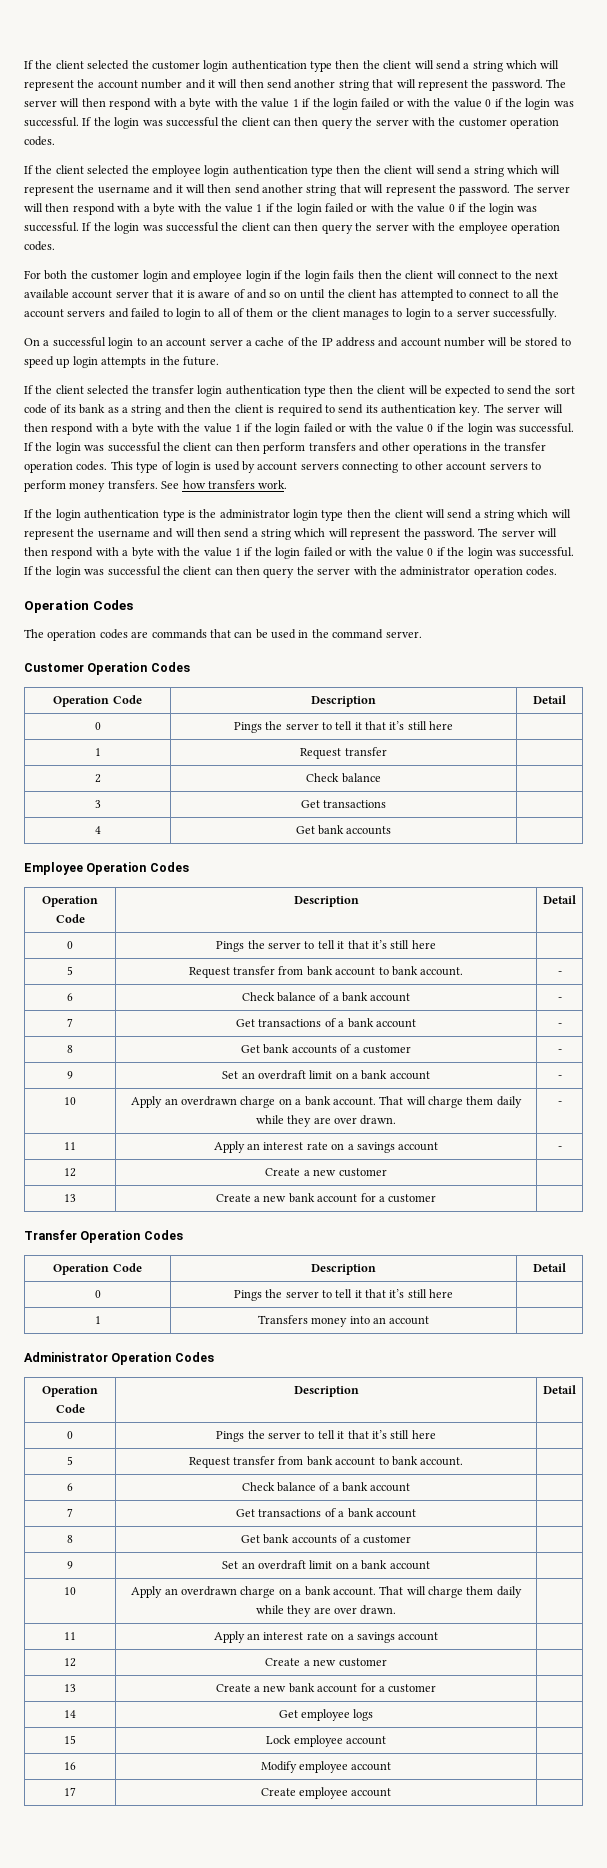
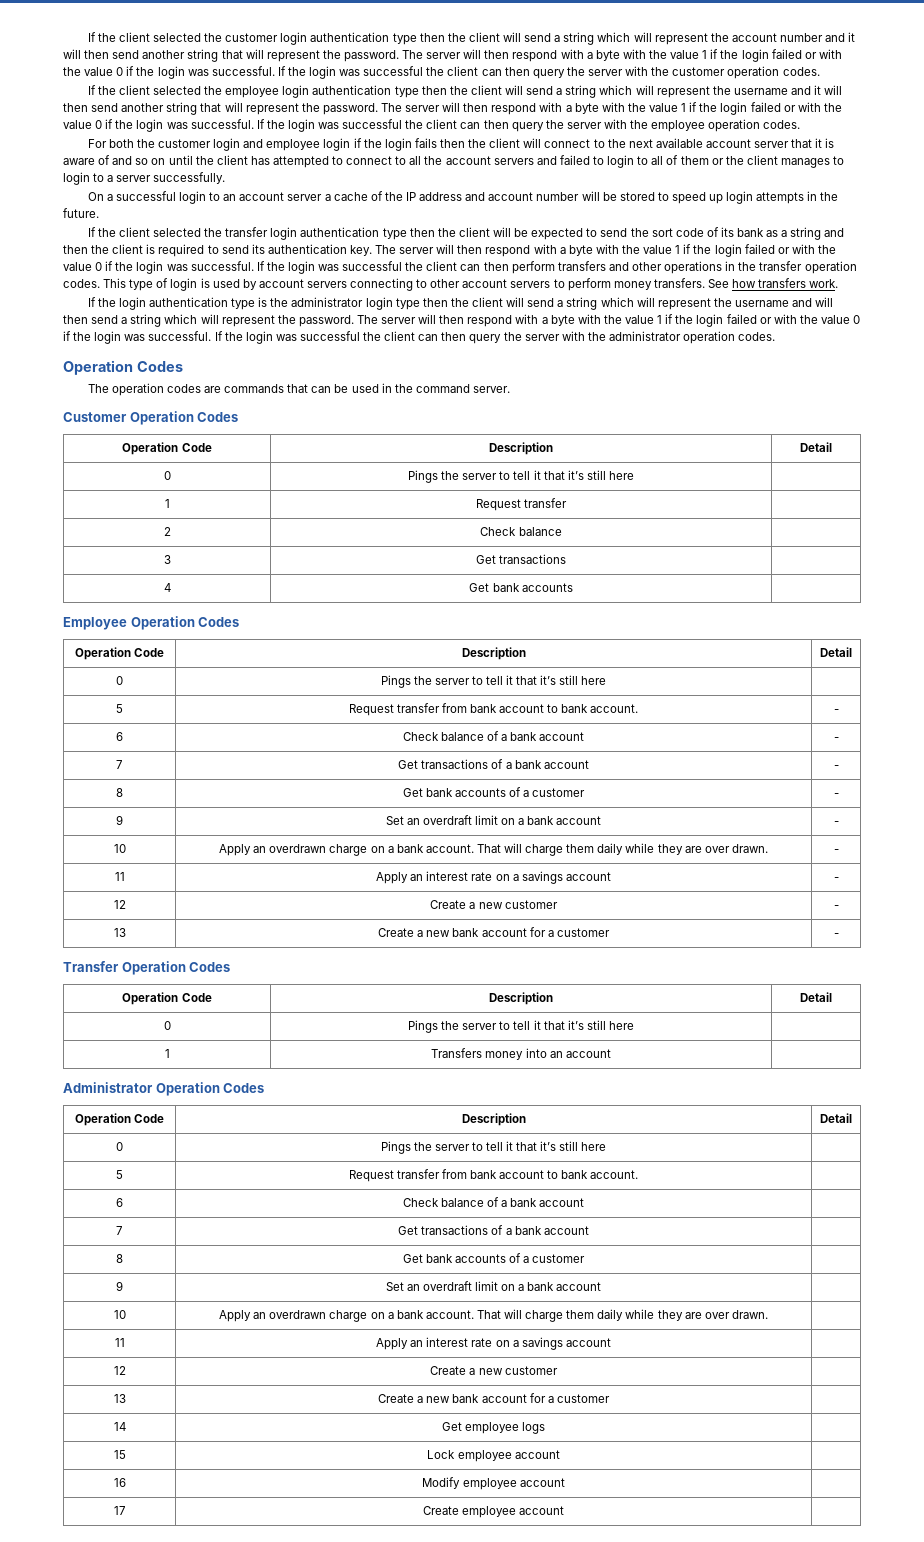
[64,1194,76,1202] [215,1193,437,1203] // 13 | Create a new bank account for a customer | -> [833,905,839,909] [113,928,126,937] [378,927,610,937] [833,933,839,937] - // 13 | Create a new bank account for a customer | -

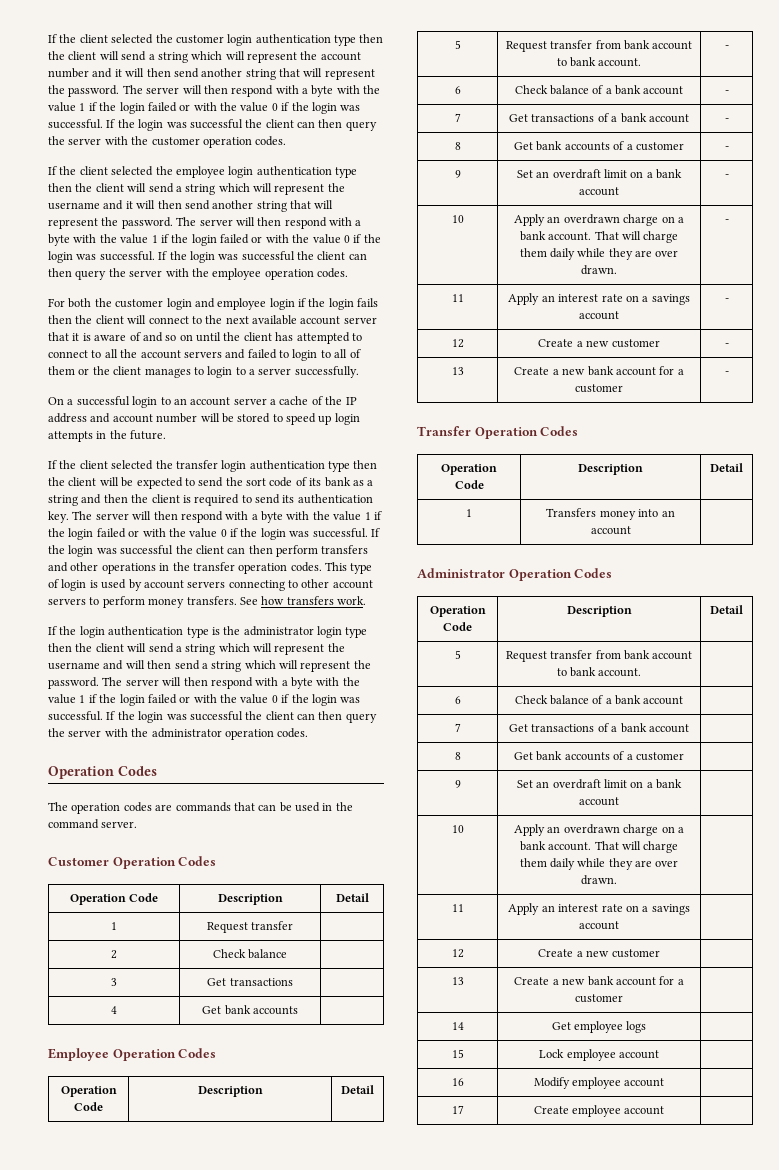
[163,471,171,480] [408,470,634,483] // 0 | Pings the server to tell it that it’s still here | -> (369, 897) none
[116,676,123,685] [380,675,607,688] // 0 | Pings the server to tell it that it’s still here | -> (374, 1089) none
[163,1021,171,1030] [408,1020,634,1033] // 0 | Pings the server to tell it that it’s still here | -> (743, 467) none
[116,1142,123,1151] [380,1141,607,1154] // 0 | Pings the server to tell it that it’s still here | -> (743, 609) none

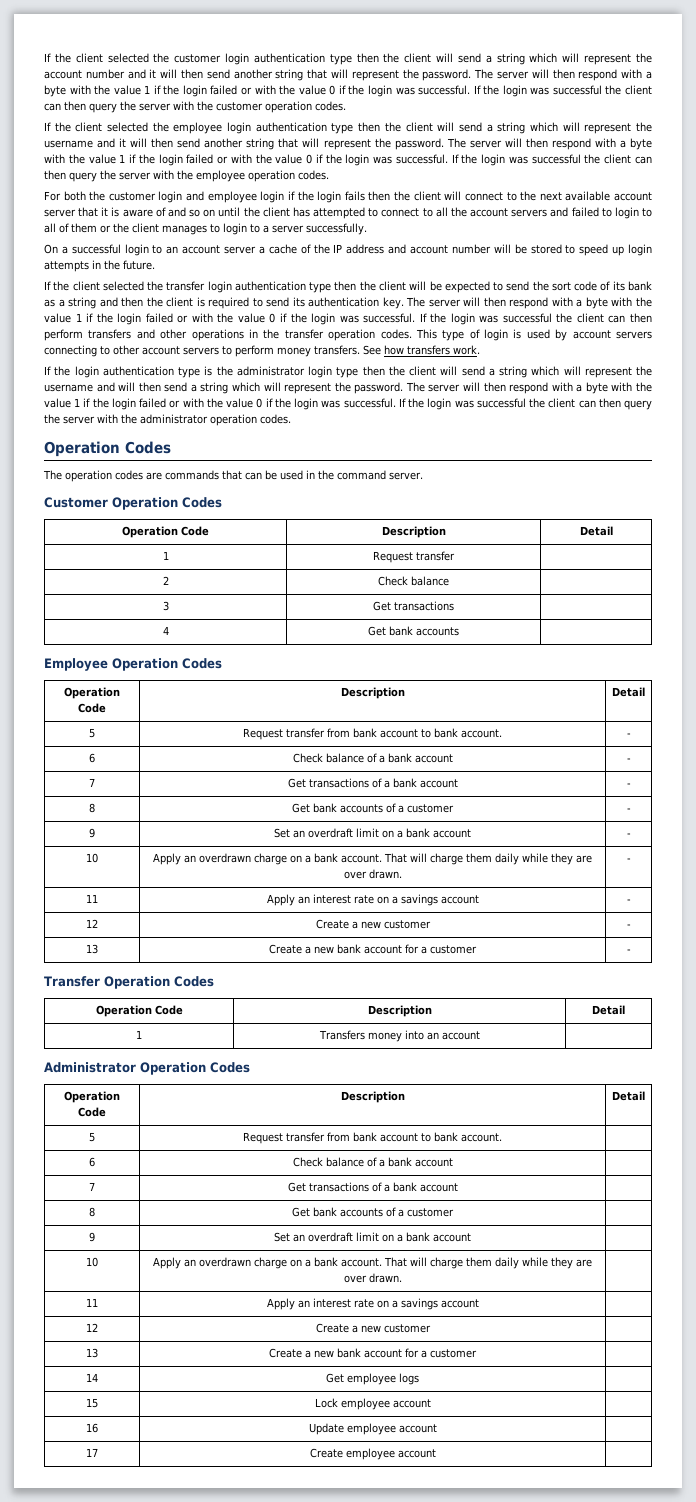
[533,1077,570,1089] Modify -> [308,1423,344,1435] Update

